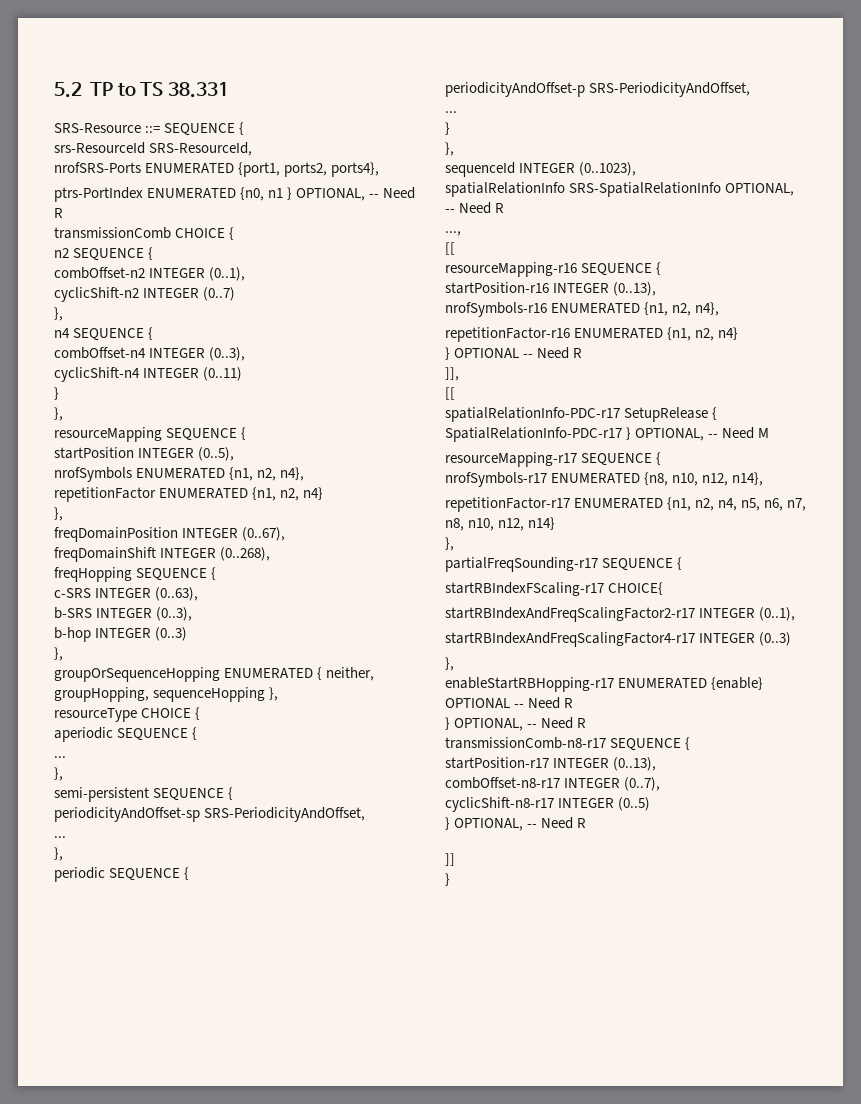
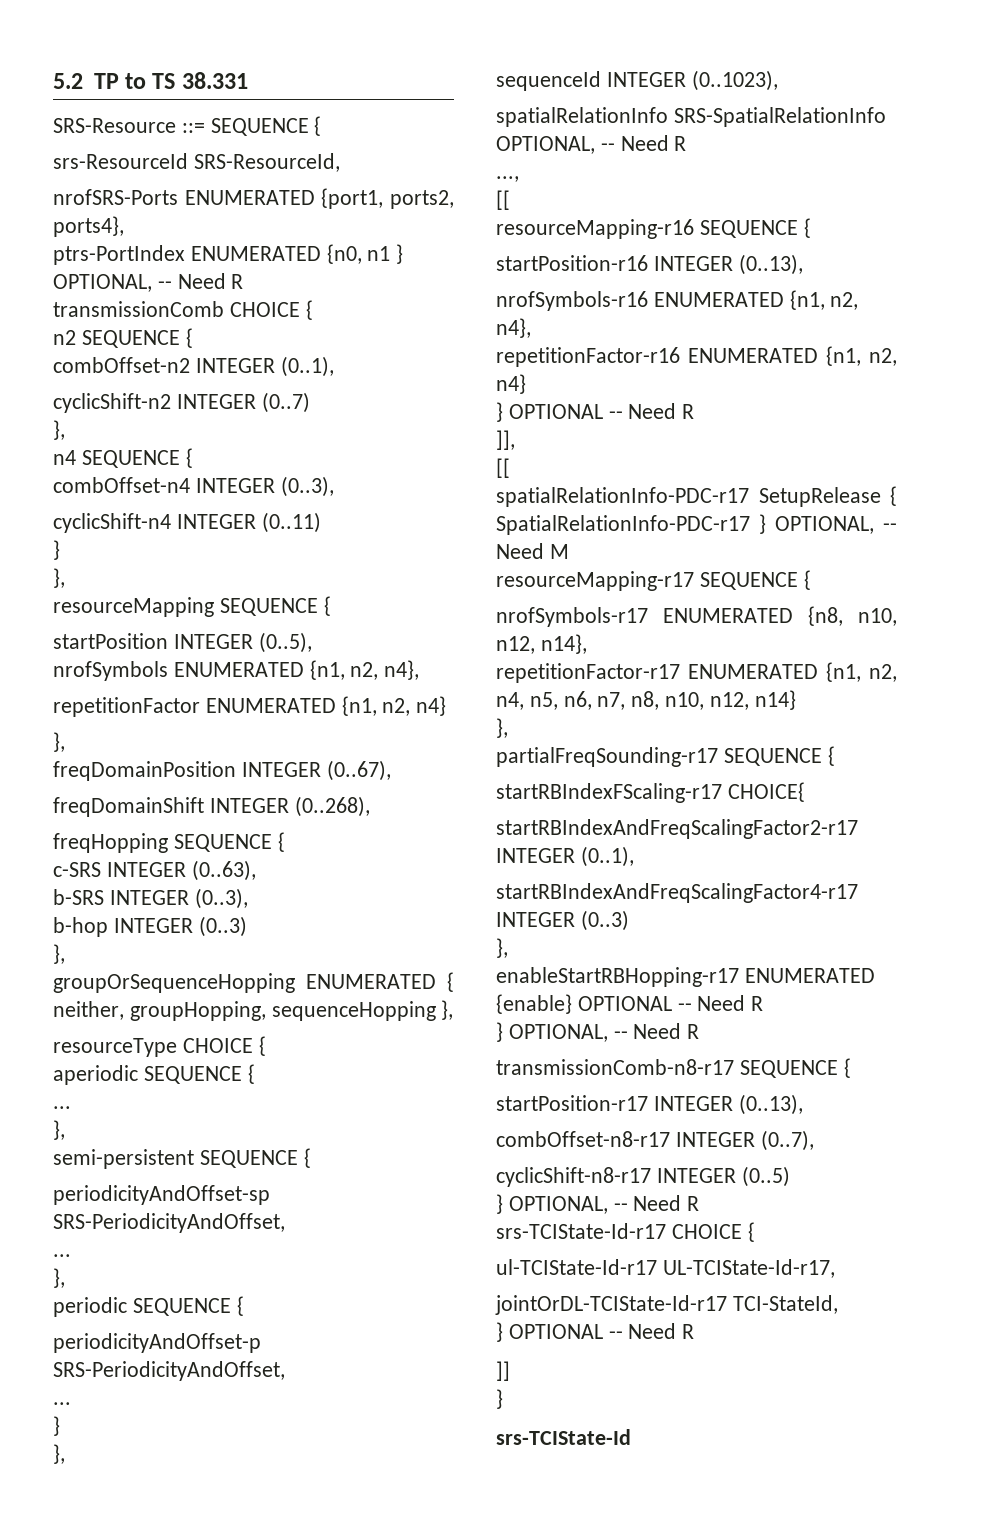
(587, 823) none -> [496,1222,755,1242] [496,1259,835,1278] [495,1295,838,1315] [496,1322,695,1342] // srs-TCIState-Id-r17 CHOICE { // ul-TCIState-Id-r17 UL-TCIState-Id-r17, // jointOrDL-TCIState-Id-r17 TCI-StateId, // } OPTIONAL -- Need R
(450, 879) none -> [496,1429,631,1445] // srs-TCIState-Id

